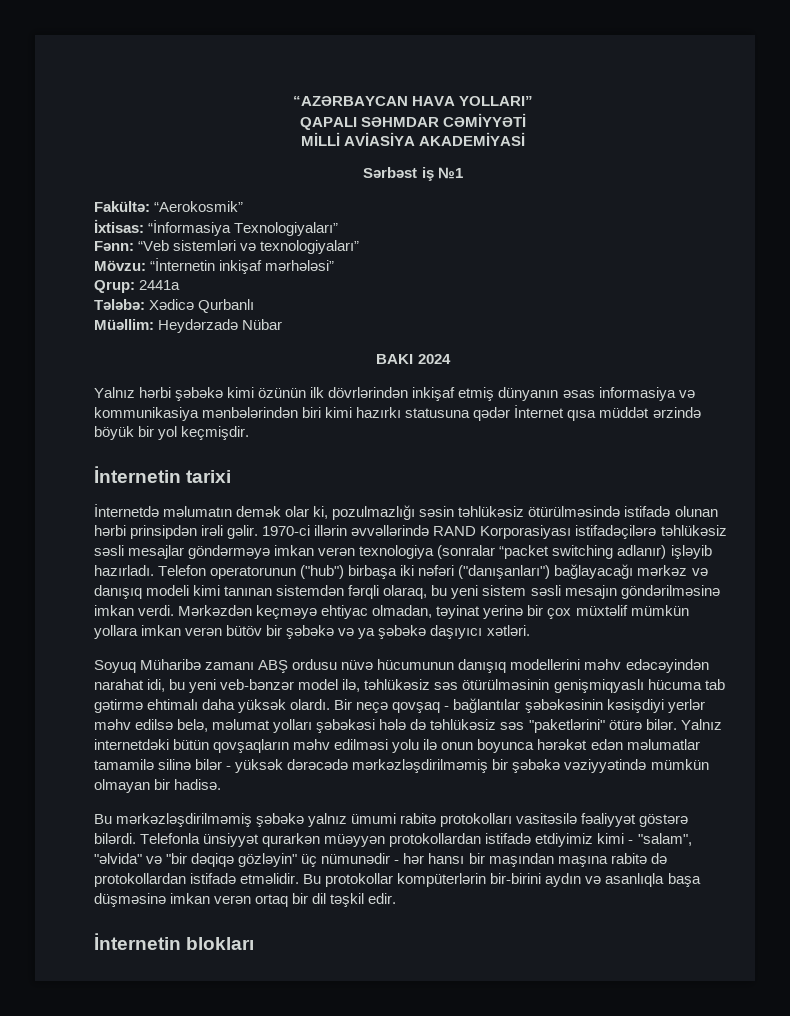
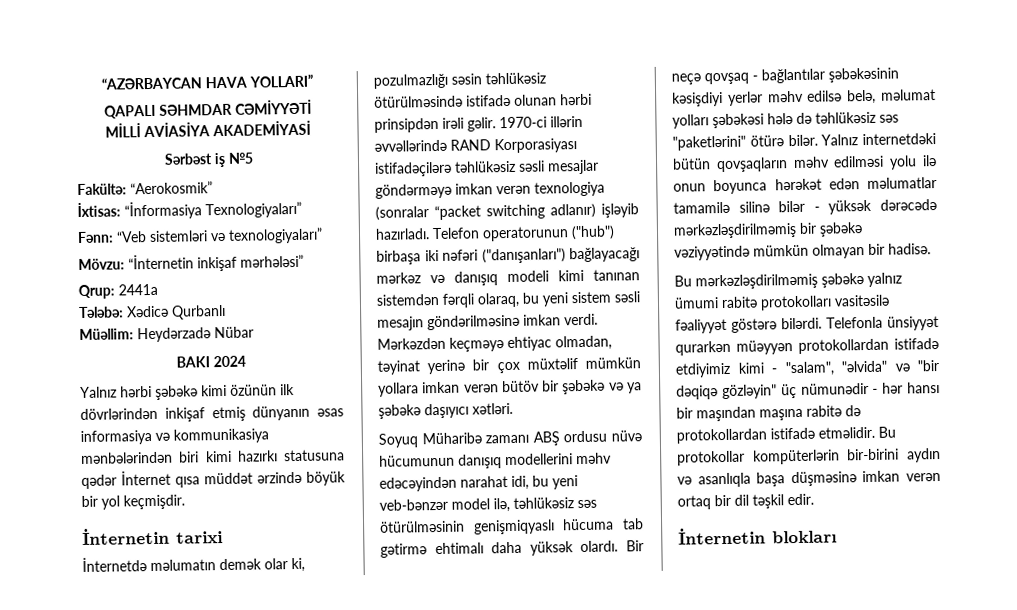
[437,167,463,179] №1 -> [227,152,254,164] №5

